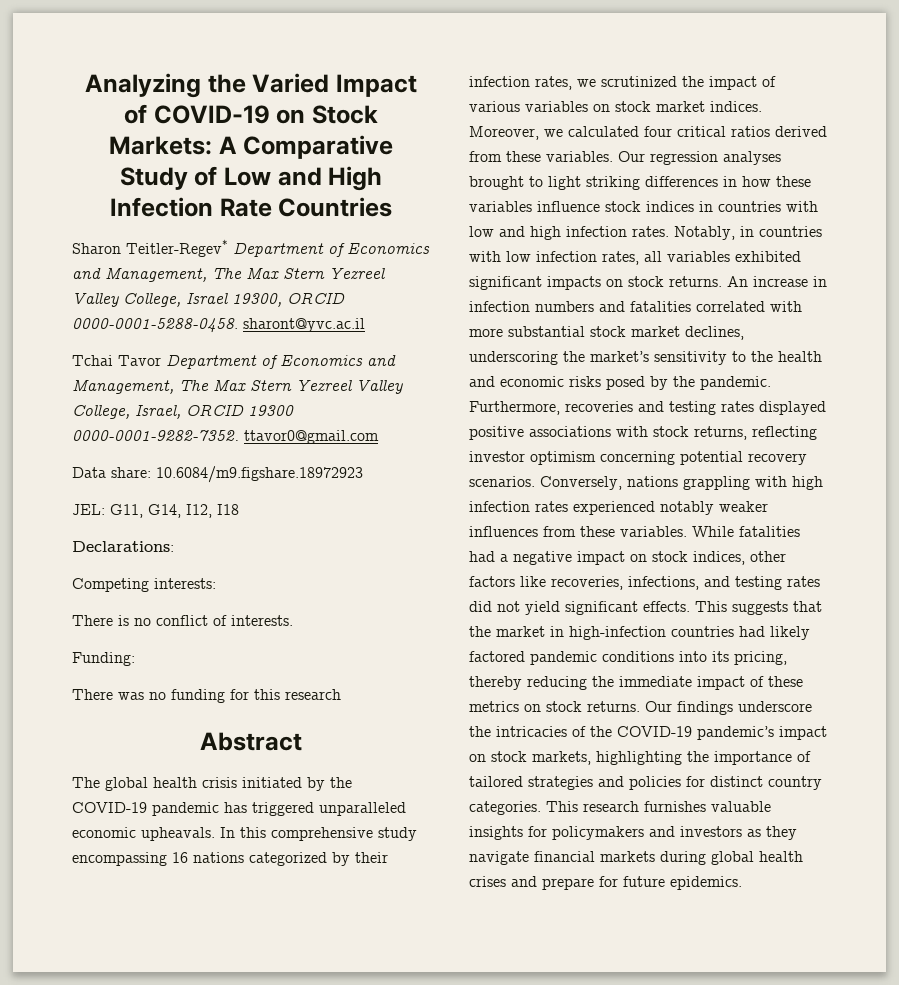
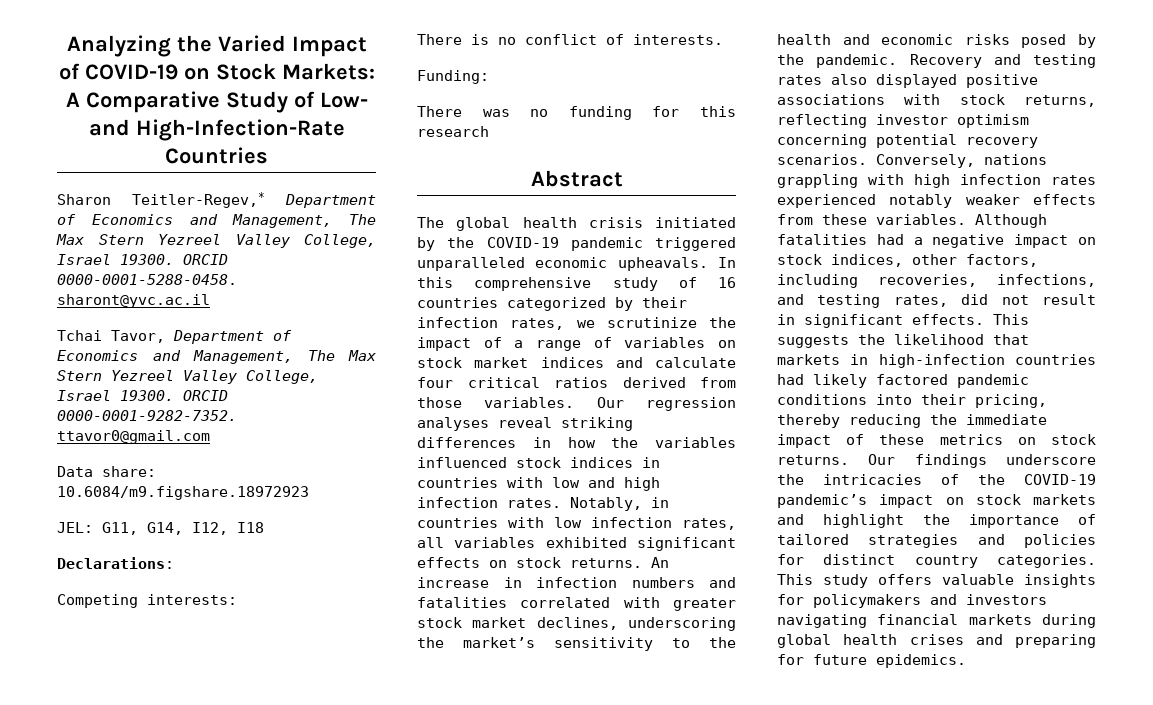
[224,166,383,191] [109,197,272,217] Low and High Infection Rate -> [319,92,368,108] [88,119,345,141] Low- and High-Infection-Rate
[126,239,228,257] Teitler-Regev* -> [132,192,265,208] Teitler-Regev,*
[232,293,282,307] 19300, -> [120,254,174,265] 19300.
[118,355,161,366] Tavor -> [111,330,165,343] Tavor,
[135,404,294,419] Israel, ORCID 19300 -> [57,390,228,401] Israel 19300. ORCID
[224,802,247,813] has -> (643, 244) none
[72,852,244,866] encompassing 16 nations -> [678,277,736,288] [417,297,498,308] of 16 countries
[601,76,677,87] scrutinized -> [606,317,697,328] scrutinize
[469,101,520,112] various -> [514,337,612,351] a range of
[710,101,762,112] [469,126,639,140] indices. Moreover, we calculated -> [540,357,736,368] indices and calculate
[506,151,541,162] these -> [417,397,462,408] those
[469,176,581,190] brought to light -> [498,417,552,428] reveal
[776,176,811,187] [469,201,600,212] these variables influence -> [611,437,736,448] [417,457,507,468] the variables influenced
[547,276,601,290] impacts -> [417,557,480,568] effects
[469,326,585,337] more substantial -> [673,598,736,611] greater
[469,401,754,415] Furthermore, recoveries and testing rates -> [909,54,1096,68] [777,74,867,85] Recovery and testing rates also
[469,526,734,537] influences from these variables. While -> [1033,194,1096,205] [777,214,1047,228] effects from these variables. Although
[469,576,546,587] factors like -> [966,254,1038,267] [777,274,858,288] factors, including
[787,576,820,587] rates -> [893,295,948,307] rates,
[525,601,560,615] yield -> [1042,294,1096,305] [777,314,795,325] result in
[793,601,822,612] [469,626,545,637] that the market -> [858,334,1029,345] [777,354,840,365] the likelihood that markets
[712,651,729,662] its -> [921,394,966,405] their
[532,751,682,765] markets, highlighting -> [1033,494,1096,505] [777,514,904,528] markets and highlight
[583,801,706,812] research furnishes -> [823,574,932,588] study offers
[747,826,797,840] [469,851,529,865] as they navigate -> [777,614,867,628] navigating
[542,878,594,890] prepare -> [1015,634,1096,648] preparing

